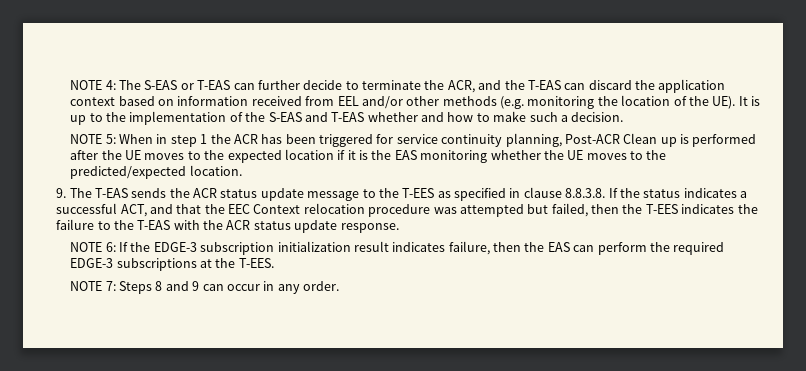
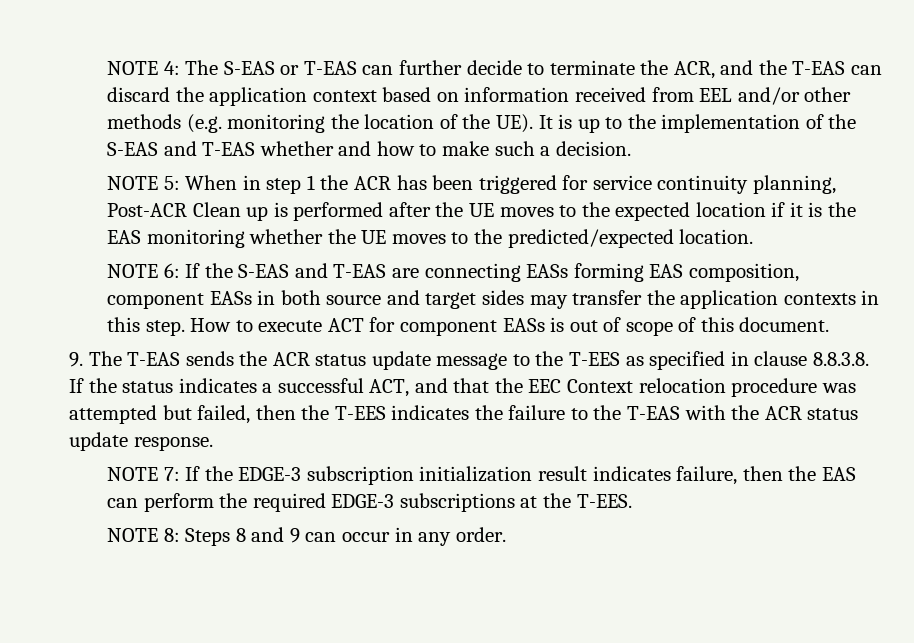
(242, 170) none -> [107,263,799,282] [107,290,880,309] [107,317,830,336] // NOTE 6: If the S-EAS and T-EAS are connecting EASs forming EAS composition, component EASs in both source and target sides may transfer the application contexts in this step. How to execute ACT for component EASs is out of scope of this document.
[105,242,116,252] 6: -> [163,467,180,481] 7:
[105,281,116,291] 7: -> [163,528,180,542] 8:

